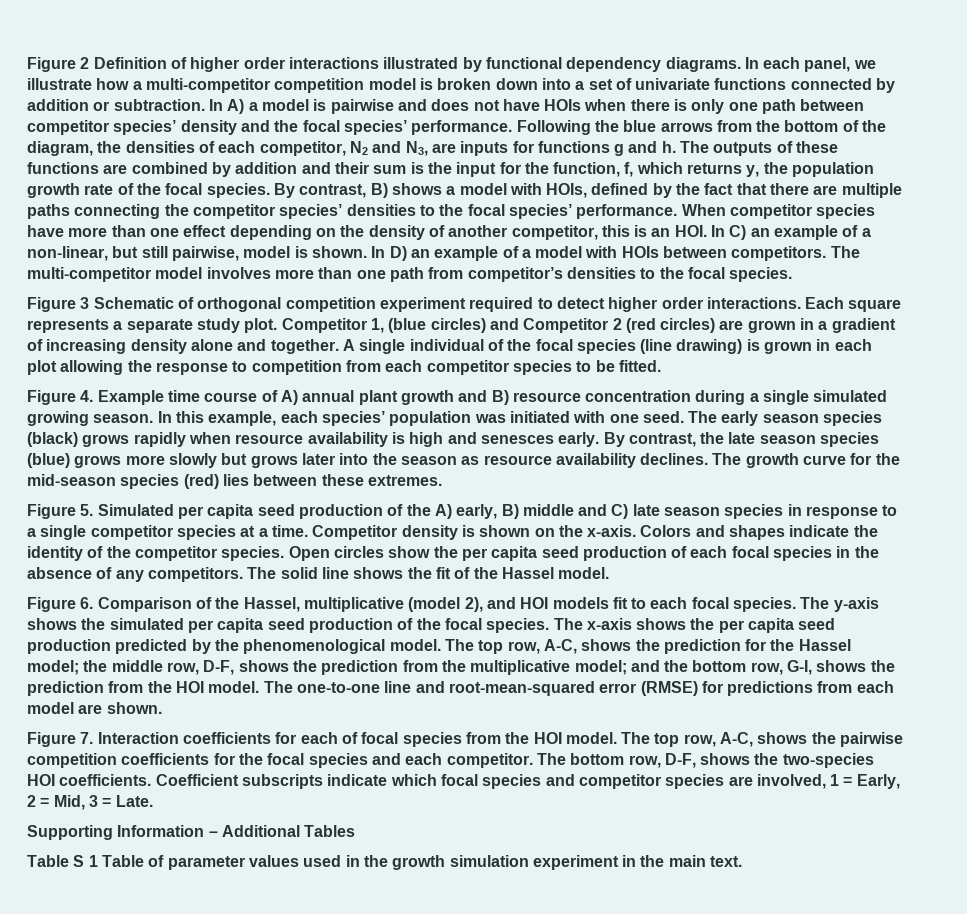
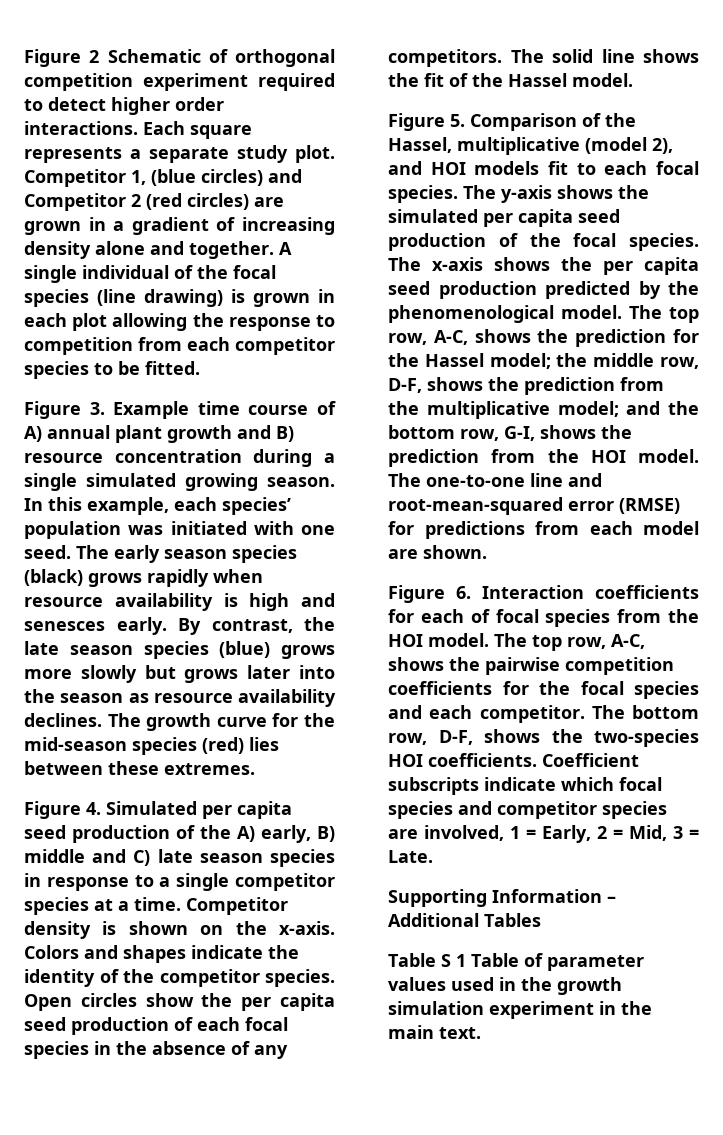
[93,57,876,72] [27,78,896,93] [27,99,865,114] [27,120,887,135] [27,141,839,156] [27,162,875,177] [27,183,902,198] [27,204,876,219] [27,225,871,240] [27,246,860,261] [27,267,793,282] [27,297,90,312] Definition of higher order interactions illustrated by functional dependency diagrams. In each panel, we illustrate how a multi-competitor competition model is broken down into a set of univariate functions connected by addition or subtraction. In A) a model is pairwise and does not have HOIs when there is only one path between competitor species’ density and the focal species’ performance. Following the blue arrows from the bottom of the diagram, the densities of each competitor, N2 and N3, are inputs for functions g and h. The outputs of these functions are combined by addition and their sum is the input for the function, f, which returns y, the population growth rate of the focal species. By contrast, B) shows a model with HOIs, defined by the fact that there are multiple paths connecting the competitor species’ densities to the focal species’ performance. When competitor species have more than one effect depending on the density of another competitor, this is an HOI. In C) an example of a non-linear, but still pairwise, model is shown. In D) an example of a model with HOIs between competitors. The multi-competitor model involves more than one path from competitor’s densities to the focal species. // Figure 3 -> (100, 56) none
[80,390,94,402] 4. -> [89,402,105,415] 3.
[80,504,94,516] 5. -> [86,802,101,815] 4.
[80,597,94,609] 6. -> [450,114,465,127] 5.
[80,732,94,744] 7. -> [456,586,471,599] 6.

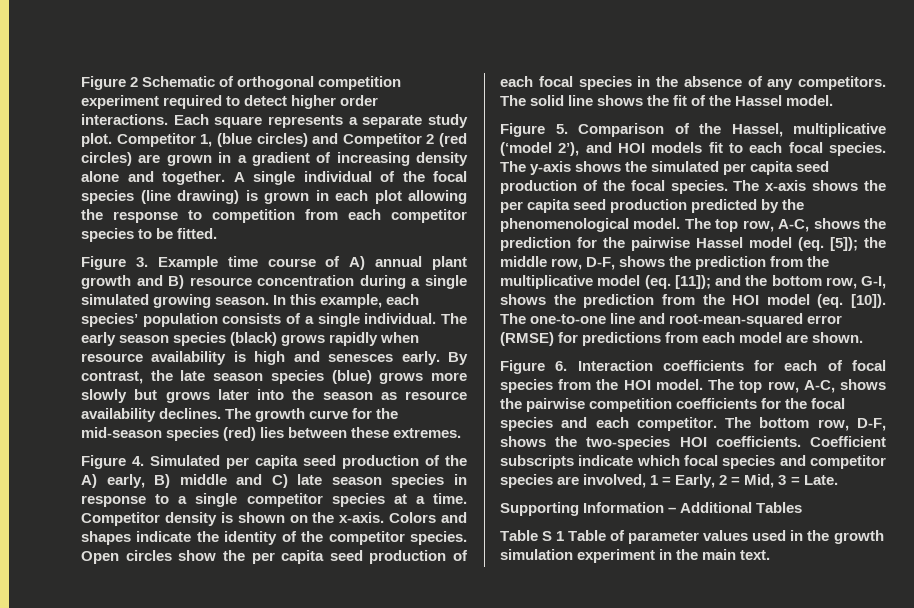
[128,521,335,535] [24,545,71,559] was initiated with one seed. -> [222,313,437,327] consists of a single individual.
[585,137,673,154] (model 2), -> [500,142,580,156] (‘model 2’),
[424,353,551,369] Hassel model; -> [631,237,858,251] pairwise Hassel model (eq. [5]);
[557,401,619,417] model; -> [597,275,711,289] model (eq. [11]);
[638,449,699,463] model. -> [766,294,886,308] model (eq. [10]).

